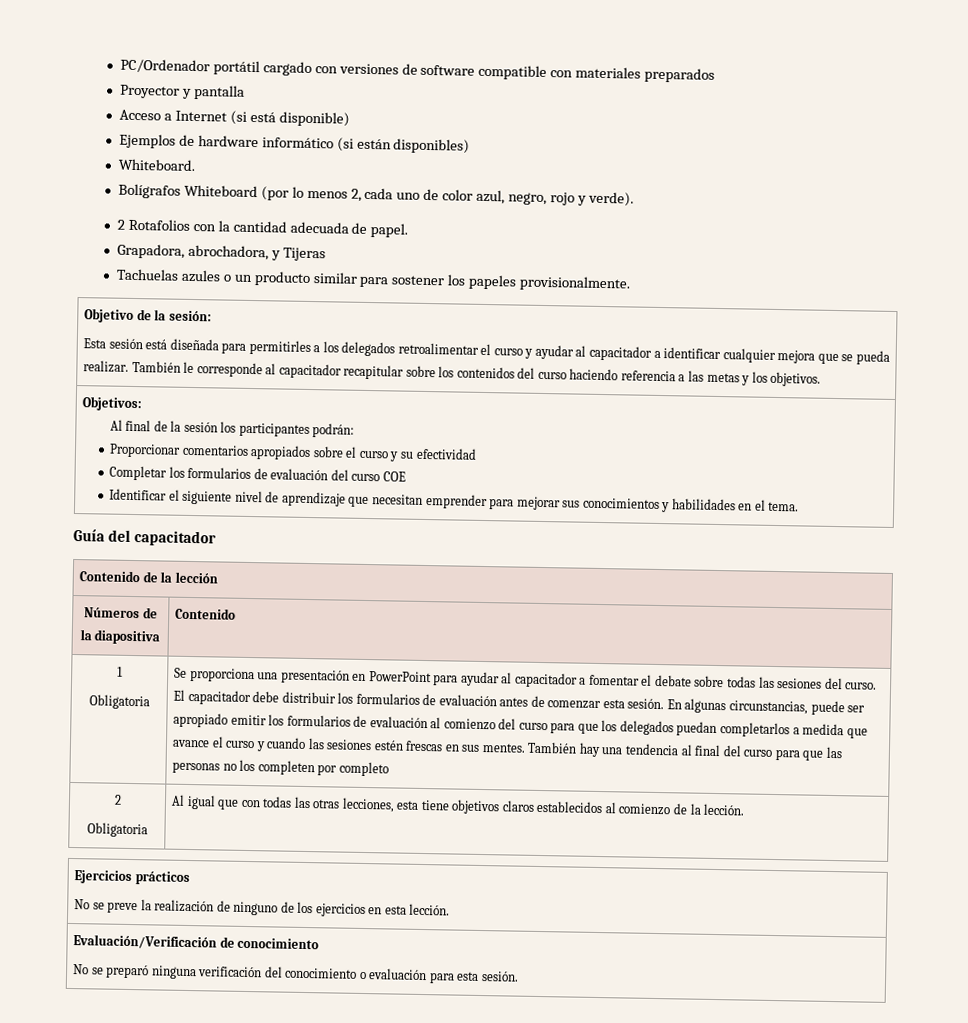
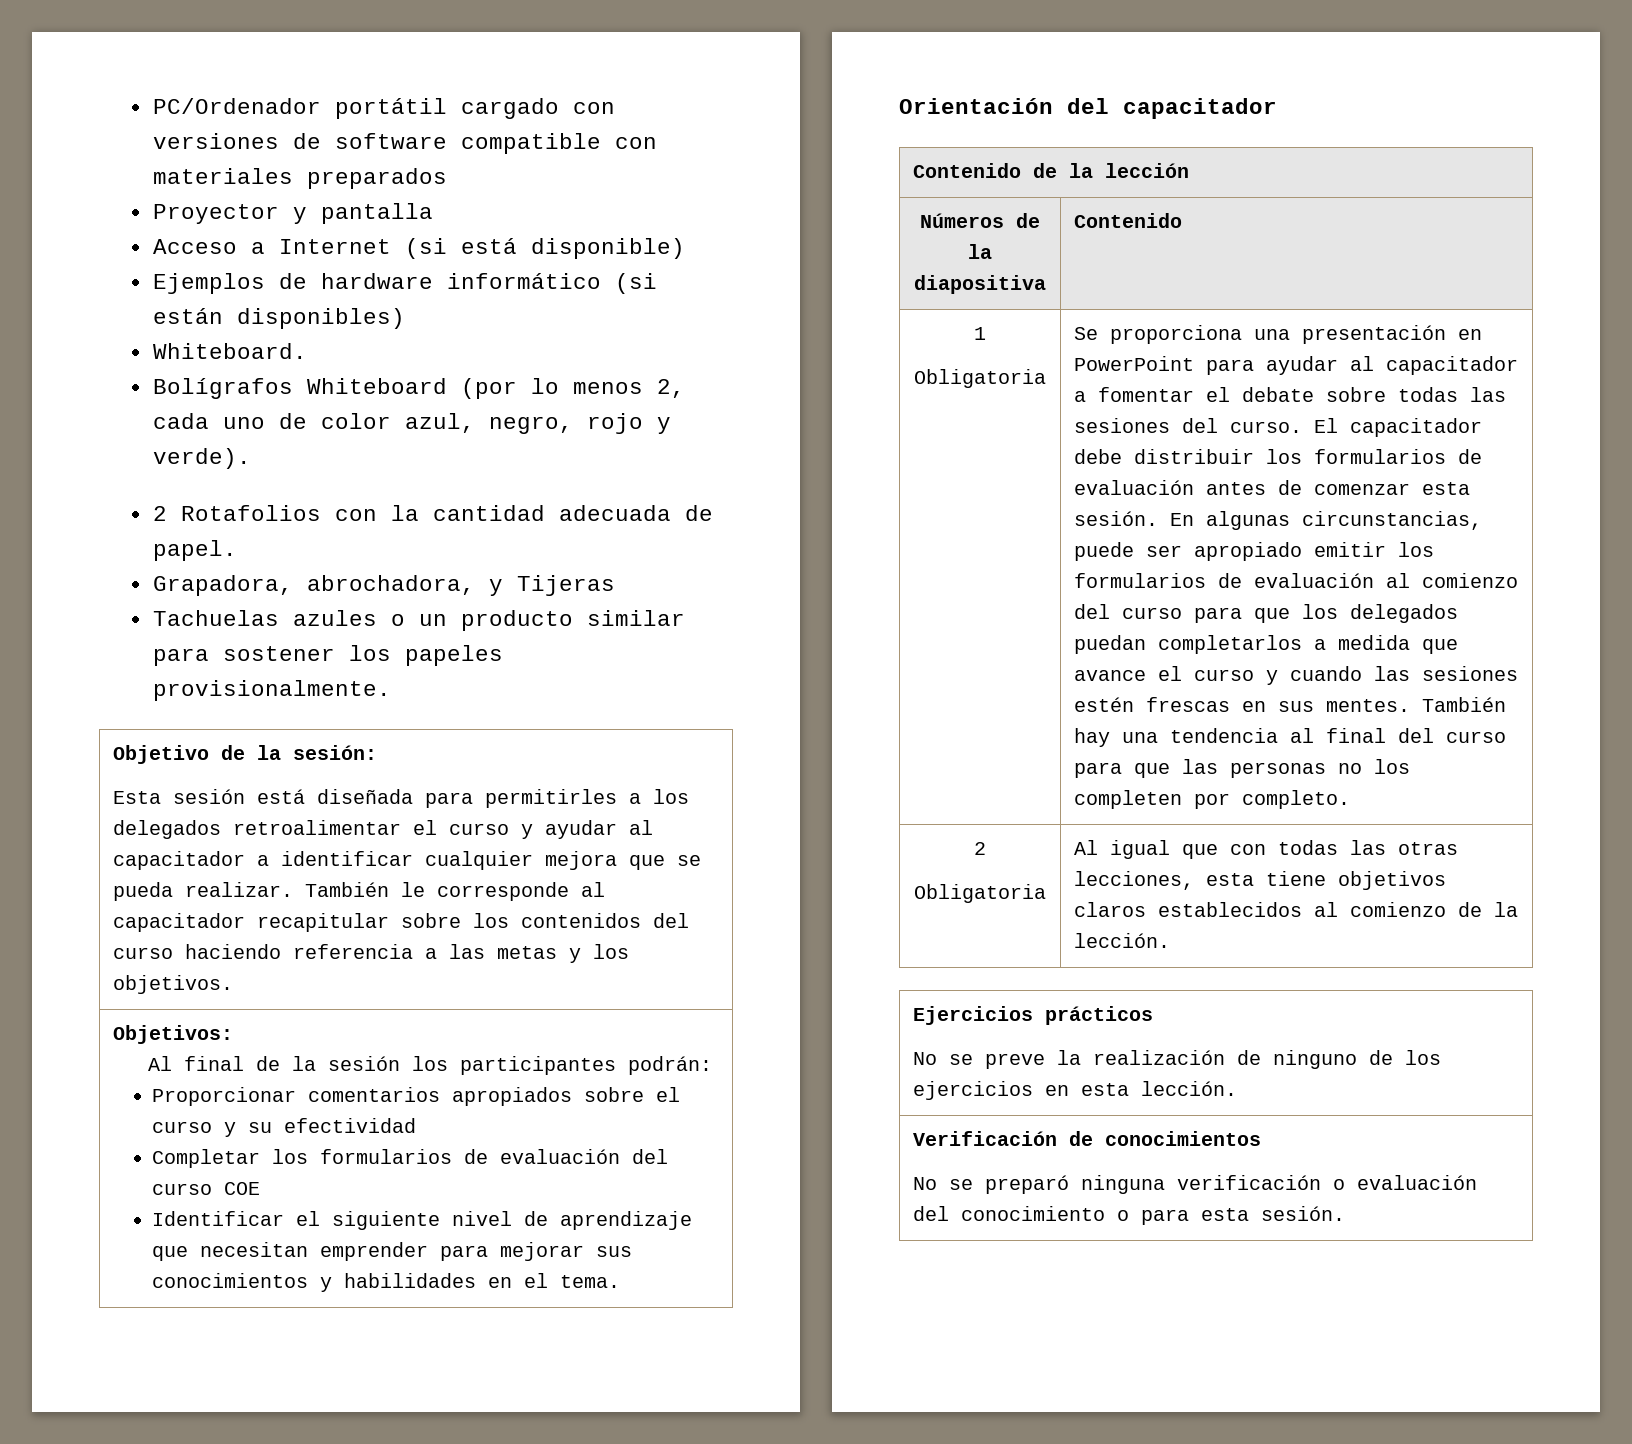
[73,528,105,542] Guía -> [899,98,1053,114] Orientación
[338,761,389,777] completo -> [1242,790,1351,809] completo.
[73,934,320,950] Evaluación/Verificación de conocimiento -> [913,1131,1262,1146] Verificación de conocimientos
(263, 972) none -> [1333,1175,1478,1190] o evaluación
[368,968,428,981] evaluación -> (1130, 1215) none

